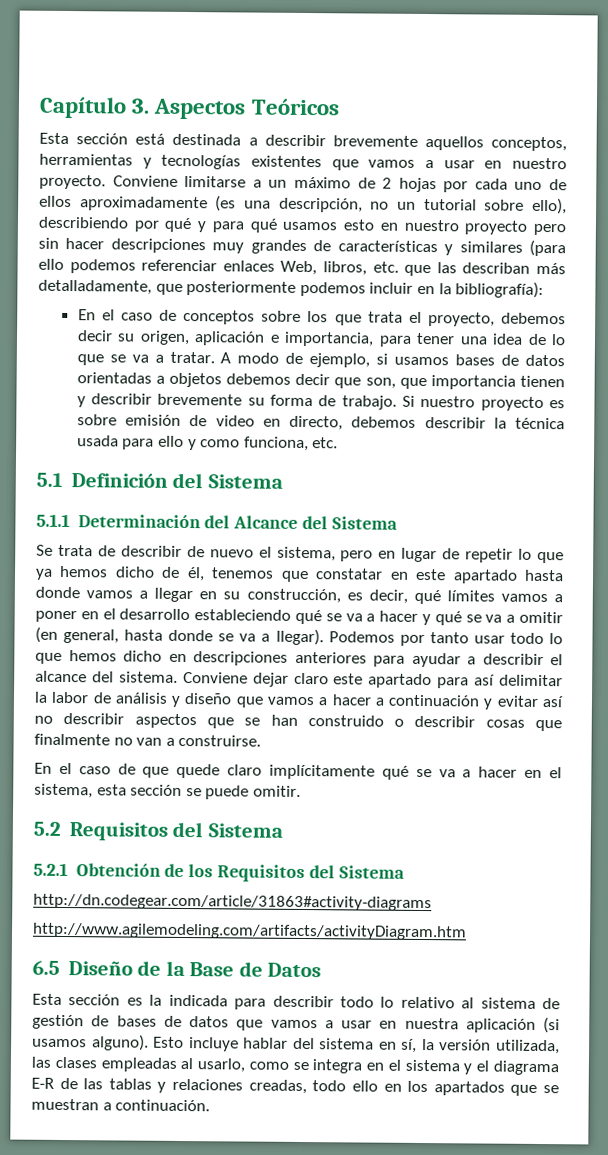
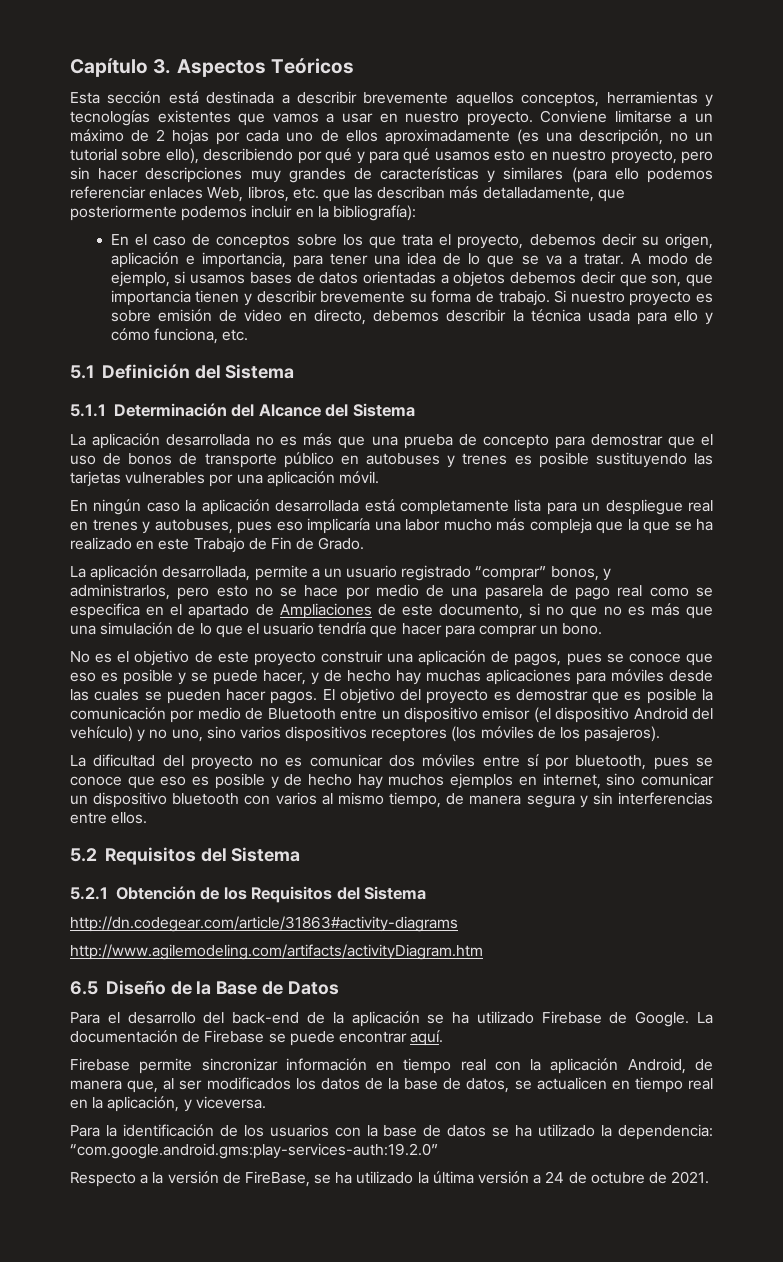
[464,220,528,235] proyecto -> [610,149,677,164] proyecto,
[200,439,241,448] como -> [110,328,150,341] cómo
[36,544,564,564] [35,565,564,584] [35,586,563,605] [35,608,564,626] [35,626,563,647] [35,650,563,668] [35,670,563,689] [34,691,564,710] [34,712,562,732] [34,733,262,747] [34,762,562,780] [34,783,301,800] Se trata de describir de nuevo el sistema, pero en lugar de repetir lo que ya hemos dicho de él, tenemos que constatar en este apartado hasta donde vamos a llegar en su construcción, es decir, qué límites vamos a poner en el desarrollo estableciendo qué se va a hacer y qué se va a omitir (en general, hasta donde se va a llegar). Podemos por tanto usar todo lo que hemos dicho en descripciones anteriores para ayudar a describir el alcance del sistema. Conviene dejar claro este apartado para así delimitar la labor de análisis y diseño que vamos a hacer a continuación y evitar así no describir aspectos que se han construido o describir cosas que finalmente no van a construirse. // En el caso de que quede claro implícitamente qué se va a hacer en el sistema, esta sección se puede omitir. -> [70,433,713,449] [70,452,713,468] [70,471,379,487] [70,499,713,515] [70,518,713,534] [70,537,365,553] [70,565,611,581] [70,584,713,600] [70,603,713,619] [70,622,603,638] [70,650,713,666] [70,669,713,685] [70,688,713,704] [70,707,713,723] [70,726,661,742] [70,754,713,770] [70,773,714,789] [70,792,713,808] [70,812,148,824] La aplicación desarrollada no es más que una prueba de concepto para demostrar que el uso de bonos de transporte público en autobuses y trenes es posible sustituyendo las tarjetas vulnerables por una aplicación móvil. // En ningún caso la aplicación desarrollada está completamente lista para un despliegue real en trenes y autobuses, pues eso implicaría una labor mucho más compleja que la que se ha realizado en este Trabajo de Fin de Grado. // La aplicación desarrollada, permite a un usuario registrado “comprar” bonos, y administrarlos, pero esto no se hace por medio de una pasarela de pago real como se especifica en el apartado de Ampliaciones de este documento, si no que no es más que una simulación de lo que el usuario tendría que hacer para comprar un bono. // No es el objetivo de este proyecto construir una aplicación de pagos, pues se conoce que eso es posible y se puede hacer, y de hecho hay muchas aplicaciones para móviles desde las cuales se pueden hacer pagos. El objetivo del proyecto es demostrar que es posible la comunicación por medio de Bluetooth entre un dispositivo emisor (el dispositivo Android del vehículo) y no uno, sino varios dispositivos receptores (los móviles de los pasajeros). // La dificultad del proyecto no es comunicar dos móviles entre sí por bluetooth, pues se conoce que eso es posible y de hecho hay muchos ejemplos en internet, sino comunicar un dispositivo bluetooth con varios al mismo tiempo, de manera segura y sin interferencias entre ellos.
[32,993,560,1010] [32,1014,560,1034] [32,1034,560,1055] [31,1056,559,1076] [31,1077,560,1096] [31,1098,211,1112] Esta sección es la indicada para describir todo lo relativo al sistema de gestión de bases de datos que vamos a usar en nuestra aplicación (si usamos alguno). Esto incluye hablar del sistema en sí, la versión utilizada, las clases empleadas al usarlo, como se integra en el sistema y el diagrama E-R de las tablas y relaciones creadas, todo ello en los apartados que se muestran a continuación. -> [70,1011,714,1027] [70,1030,444,1046] [70,1058,713,1074] [70,1077,713,1093] [70,1096,266,1112] [70,1124,713,1140] [70,1143,438,1159] [70,1171,710,1187] Para el desarrollo del back-end de la aplicación se ha utilizado Firebase de Google. La documentación de Firebase se puede encontrar aquí. // Firebase permite sincronizar información en tiempo real con la aplicación Android, de manera que, al ser modificados los datos de la base de datos, se actualicen en tiempo real en la aplicación, y viceversa. // Para la identificación de los usuarios con la base de datos se ha utilizado la dependencia: “com.google.android.gms:play-services-auth:19.2.0” // Respecto a la versión de FireBase, se ha utilizado la última versión a 24 de octubre de 2021.

